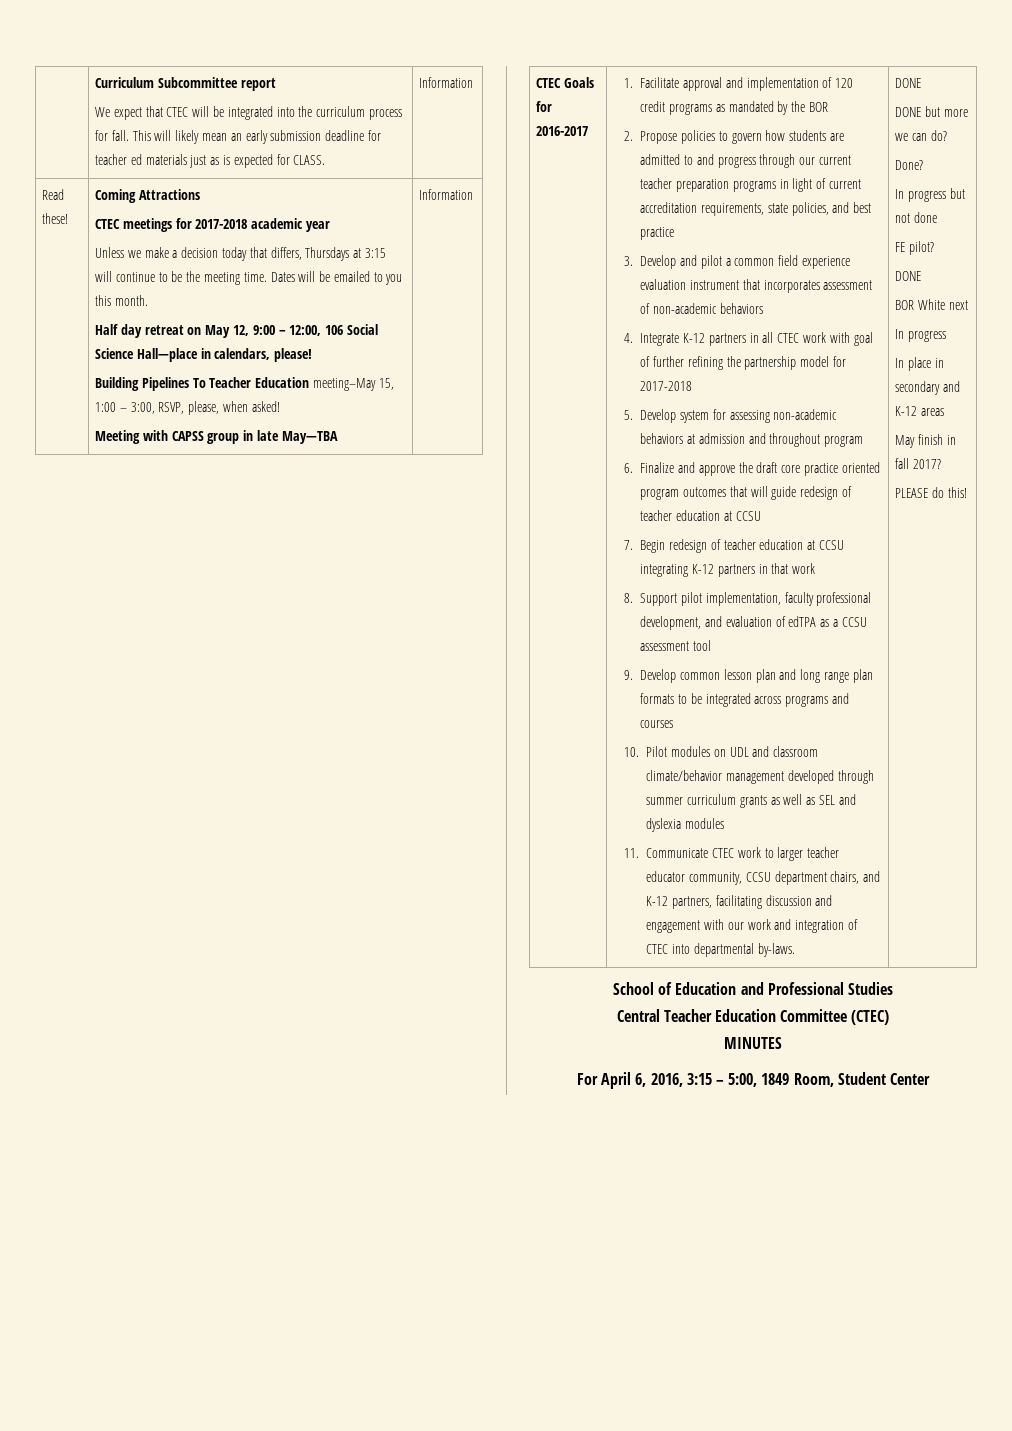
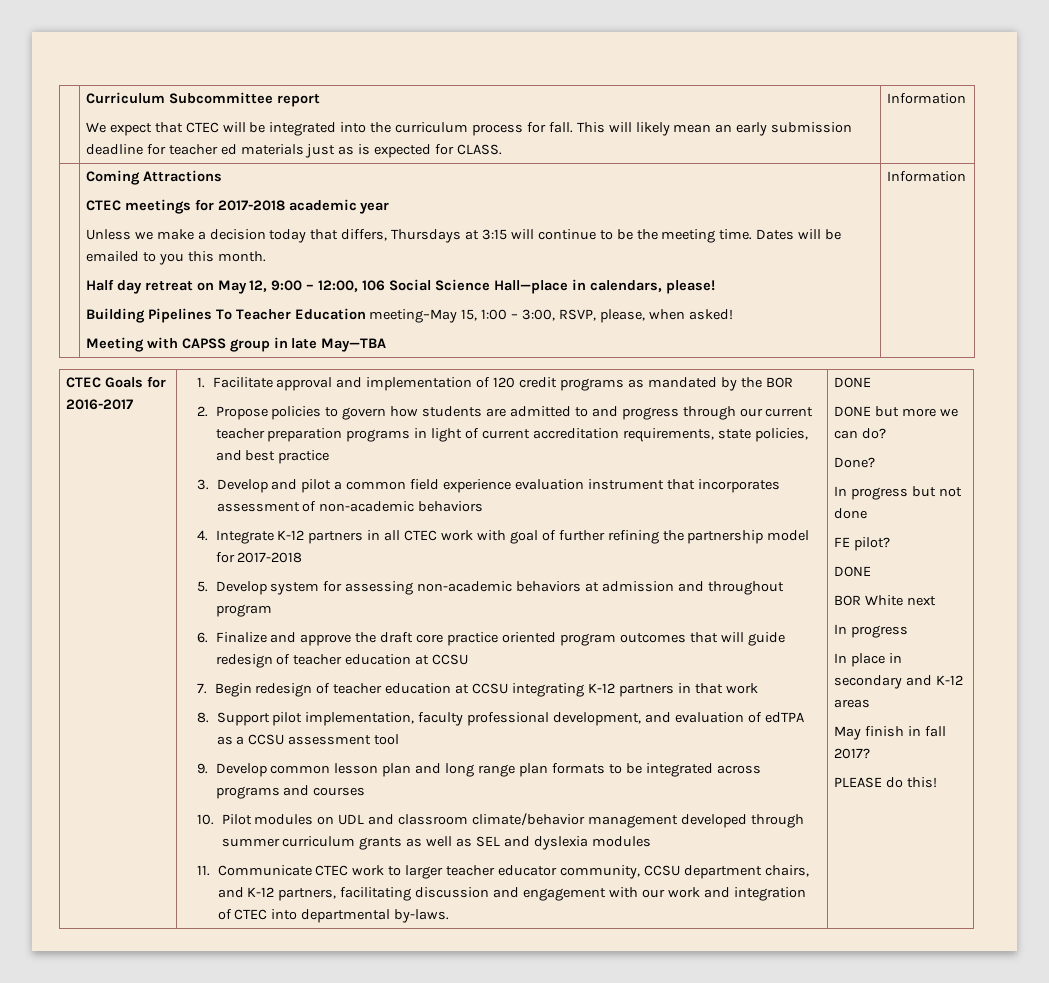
[42,189,65,200] [42,213,69,224] Read these! -> (966, 98) none
[613,982,893,995] [616,1009,890,1025] [724,1037,782,1049] [577,1072,930,1089] // School of Education and Professional Studies // Central Teacher Education Committee (CTEC) // MINUTES // For April 6, 2016, 3:15 – 5:00, 1849 Room, Student Center -> (937, 782) none

